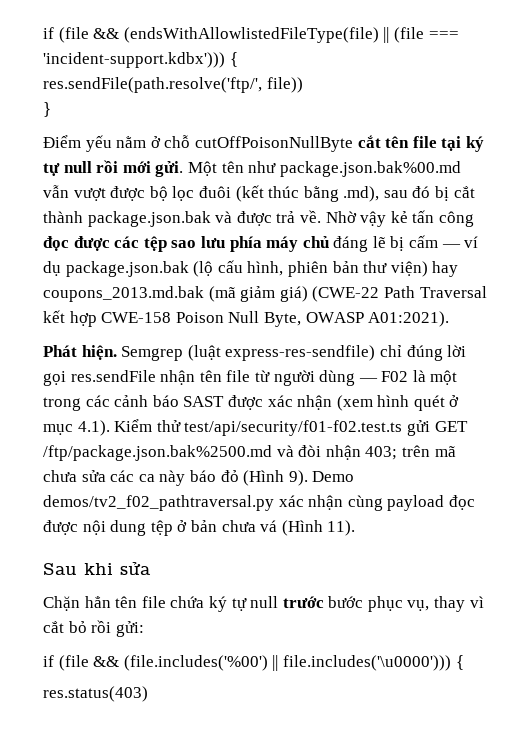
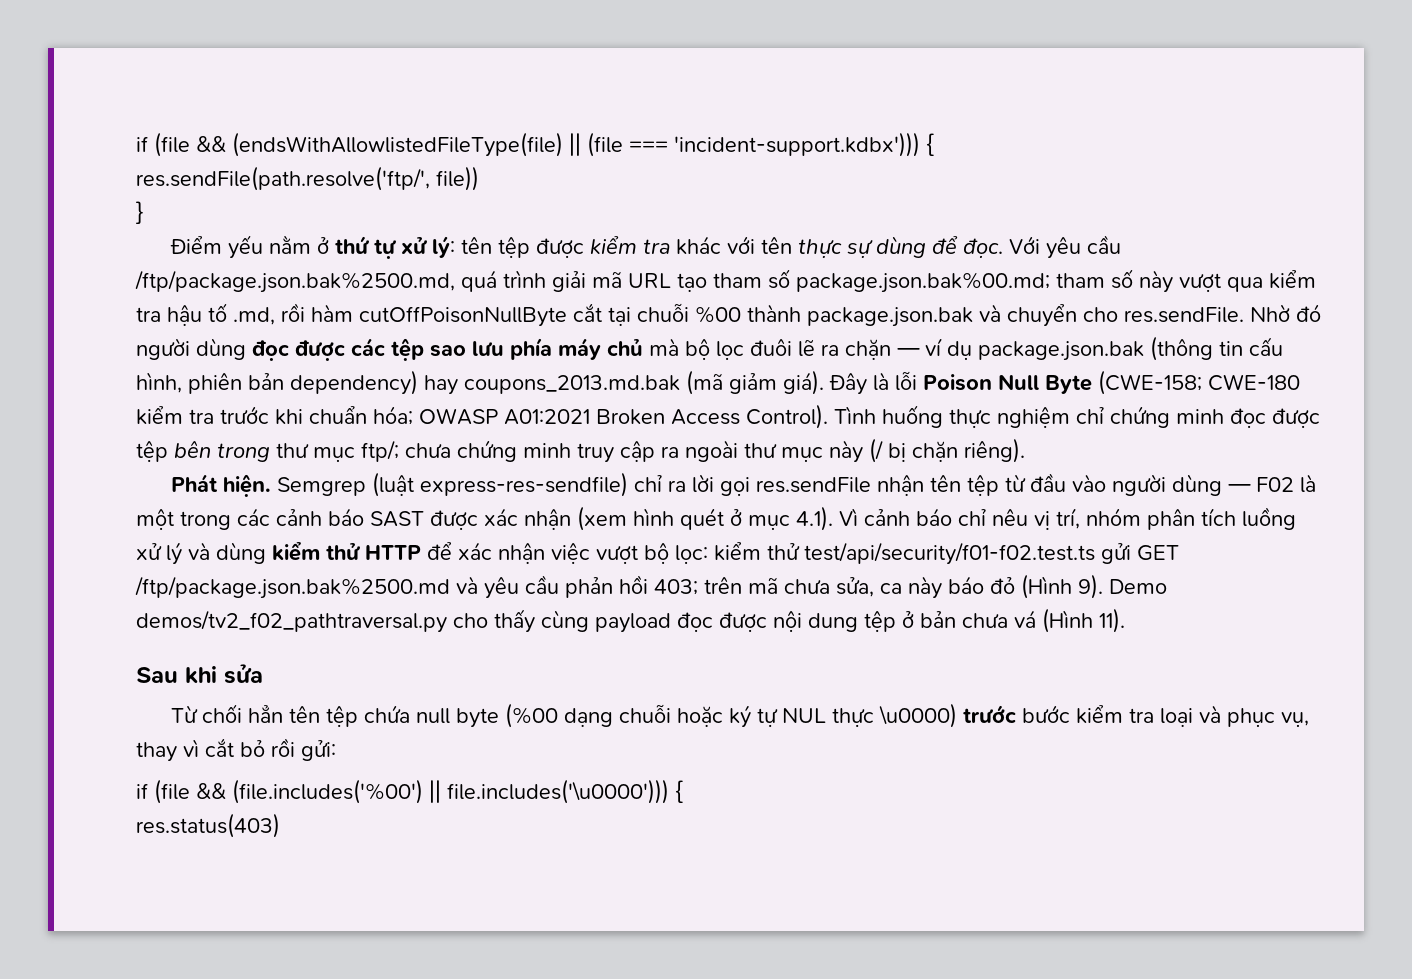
[164,135,484,152] [43,160,461,177] [43,185,475,202] [43,210,474,227] chỗ cutOffPoisonNullByte cắt tên file tại ký tự null rồi mới gửi. Một tên như package.json.bak%00.md vẫn vượt được bộ lọc đuôi (kết thúc bằng .md), sau đó bị cắt thành package.json.bak và được trả về. Nhờ vậy kẻ tấn công -> [335,235,1122,259] [135,269,1316,293] [136,303,1321,327] [136,338,246,360] thứ tự xử lý: tên tệp được kiểm tra khác với tên thực sự dùng để đọc. Với yêu cầu /ftp/package.json.bak%2500.md, quá trình giải mã URL tạo tham số package.json.bak%00.md; tham số này vượt qua kiểm tra hậu tố .md, rồi hàm cutOffPoisonNullByte cắt tại chuỗi %00 thành package.json.bak và chuyển cho res.sendFile. Nhờ đó người dùng
[333,235,439,252] đáng lẽ bị cấm -> [649,338,891,360] mà bộ lọc đuôi lẽ ra chặn
[193,261,214,277] (lộ -> [1150,336,1243,361] (thông tin
[363,261,428,277] thư viện) -> [290,370,418,395] dependency)
[279,286,487,302] [43,310,450,327] giá) (CWE-22 Path Traversal kết hợp CWE-158 Poison Null Byte, OWASP A01:2021). -> [783,370,1300,395] [136,404,1320,429] [136,438,1025,463] giá). Đây là lỗi Poison Null Byte (CWE-158; CWE-180 kiểm tra trước khi chuẩn hóa; OWASP A01:2021 Broken Access Control). Tình huống thực nghiệm chỉ chứng minh đọc được tệp bên trong thư mục ftp/; chưa chứng minh truy cập ra ngoài thư mục này (/ bị chặn riêng).
[406,345,443,361] đúng -> [668,480,687,492] ra
[226,370,270,382] file từ -> [967,473,1107,496] tệp từ đầu vào
[114,419,153,432] Kiểm -> [839,507,1296,530] [136,542,761,565] Vì cảnh báo chỉ nêu vị trí, nhóm phân tích luồng xử lý và dùng kiểm thử HTTP để xác nhận việc vượt bộ lọc: kiểm
[298,445,361,460] đòi nhận -> [484,575,648,599] yêu cầu phản hồi
[81,470,135,482] sửa các -> [836,577,874,597] sửa,
[278,495,344,510] xác nhận -> [453,609,535,633] cho thấy
[43,596,364,612] Chặn hẳn tên file chứa ký tự null trước bước -> [171,703,1222,728] Từ chối hẳn tên tệp chứa null byte (%00 dạng chuỗi hoặc ký tự NUL thực \u0000) trước bước kiểm tra loại và

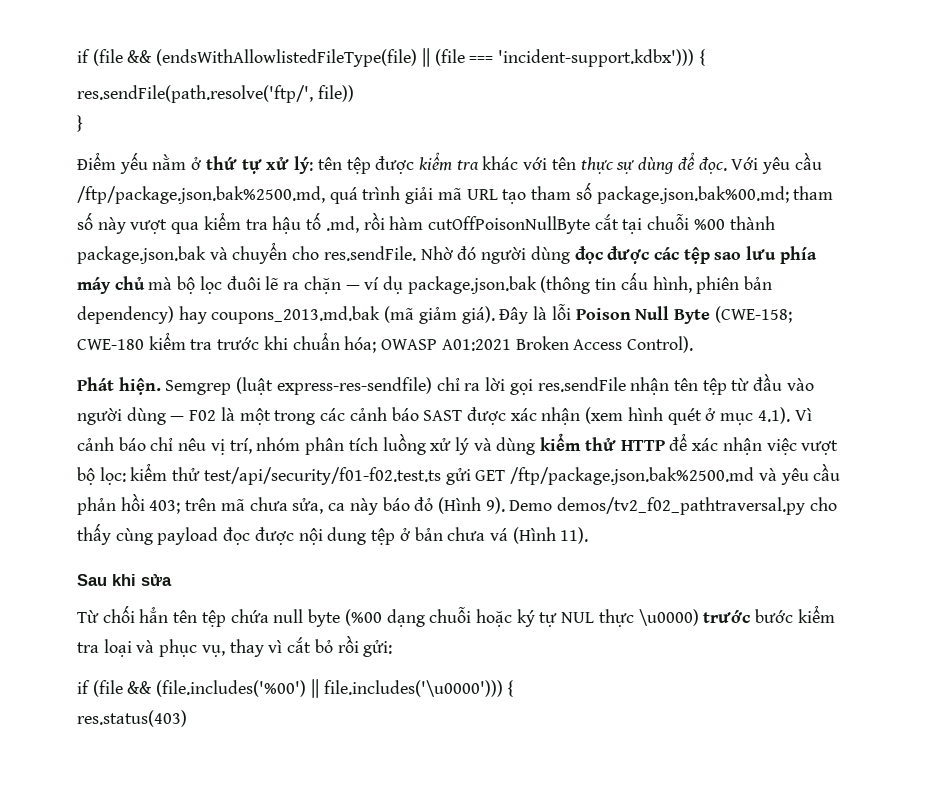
[834,405,1320,428] [136,438,1025,463] Tình huống thực nghiệm chỉ chứng minh đọc được tệp bên trong thư mục ftp/; chưa chứng minh truy cập ra ngoài thư mục này (/ bị chặn riêng). -> (693, 344) none

